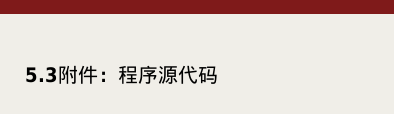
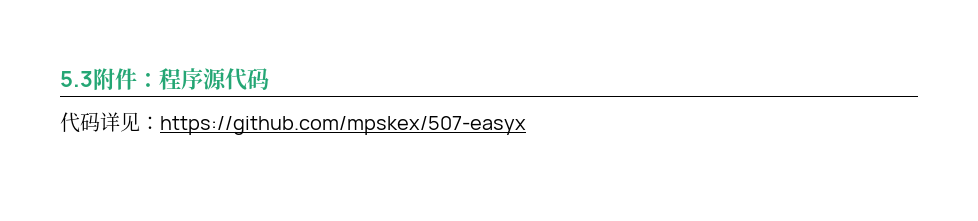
(218, 75) none -> [60,112,526,135] // 代码详见：https://github.com/mpskex/507-easyx

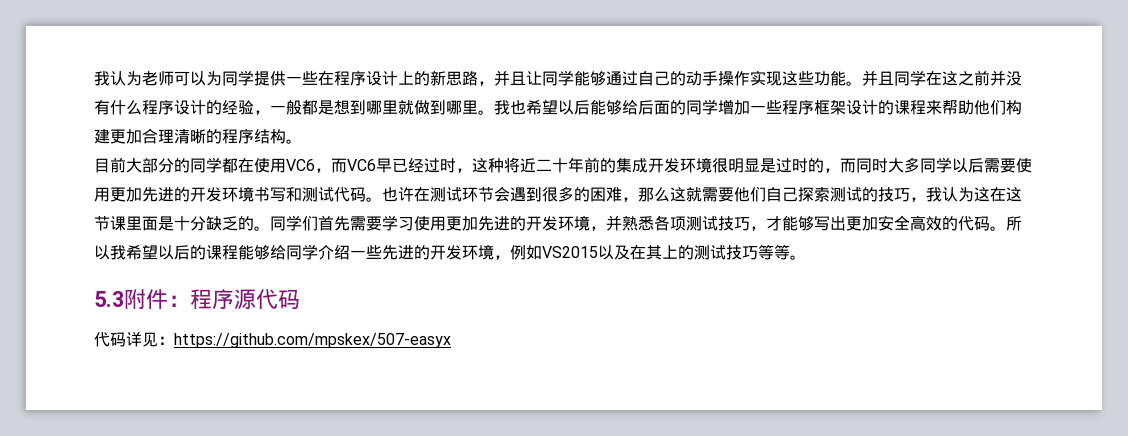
(60, 79) none -> [94,70,1022,86] [94,99,1022,115] [94,128,302,144] [94,157,1032,173] [94,186,1022,202] [94,215,1022,231] [94,244,806,260] 我认为老师可以为同学提供一些在程序设计上的新思路，并且让同学能够通过自己的动手操作实现这些功能。并且同学在这之前并没有什么程序设计的经验，一般都是想到哪里就做到哪里。我也希望以后能够给后面的同学增加一些程序框架设计的课程来帮助他们构建更加合理清晰的程序结构。 // 目前大部分的同学都在使用VC6，而VC6早已经过时，这种将近二十年前的集成开发环境很明显是过时的，而同时大多同学以后需要使用更加先进的开发环境书写和测试代码。也许在测试环节会遇到很多的困难，那么这就需要他们自己探索测试的技巧，我认为这在这节课里面是十分缺乏的。同学们首先需要学习使用更加先进的开发环境，并熟悉各项测试技巧，才能够写出更加安全高效的代码。所以我希望以后的课程能够给同学介绍一些先进的开发环境，例如VS2015以及在其上的测试技巧等等。 //

